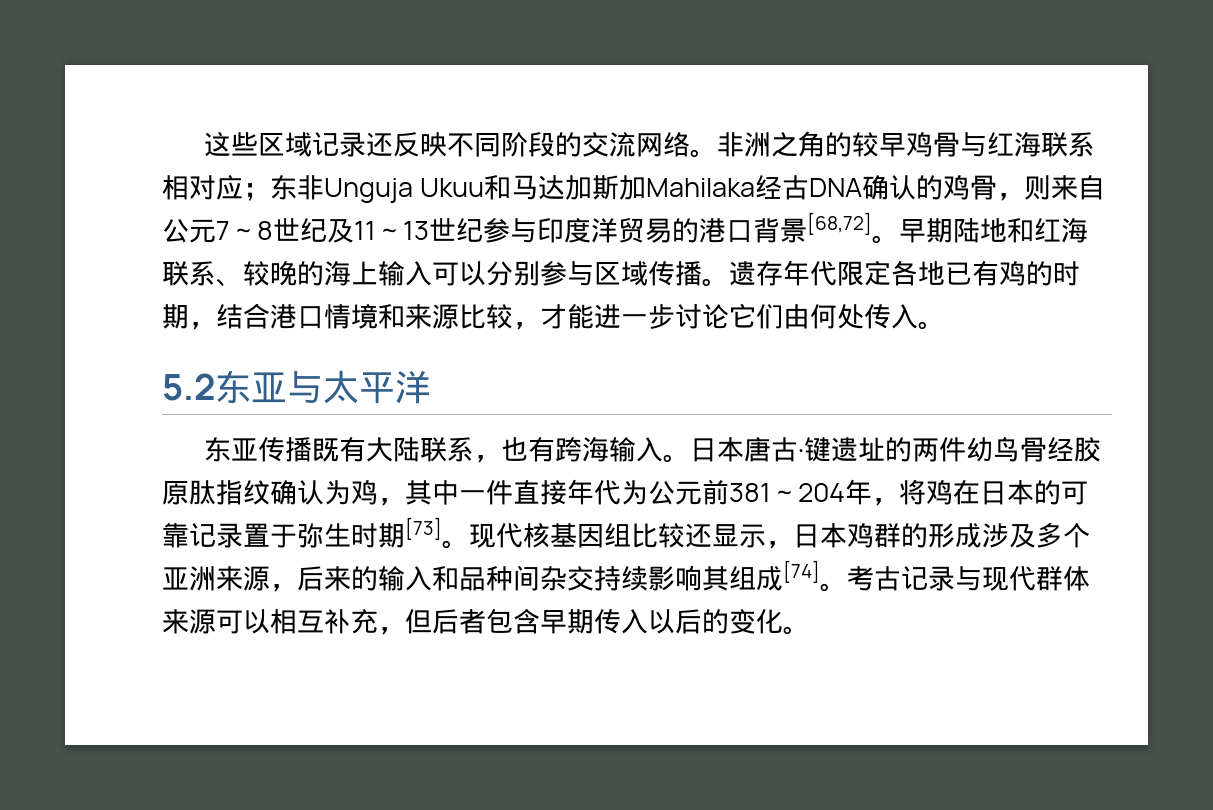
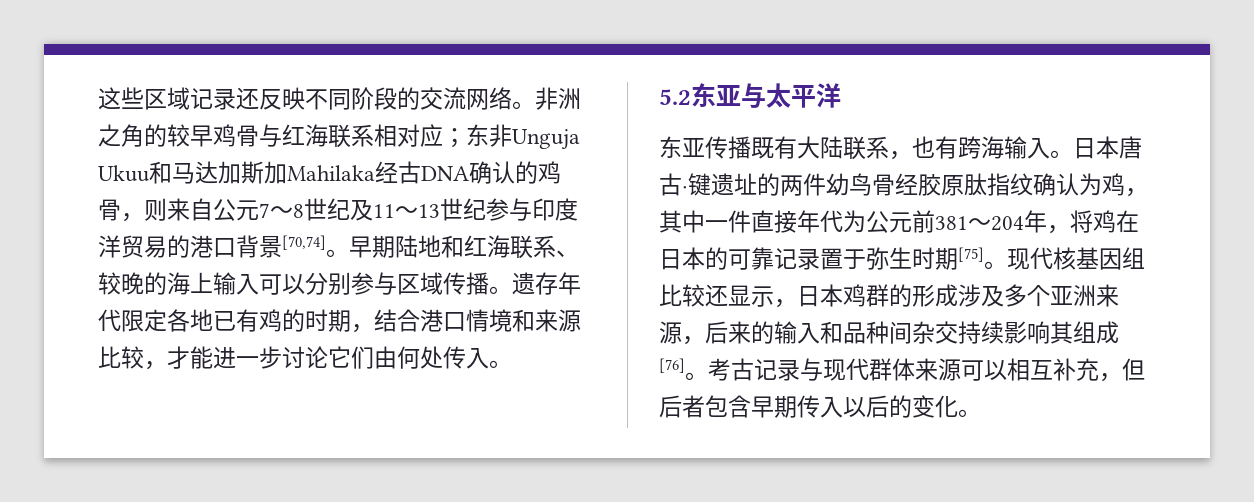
[807,212,872,235] [68,72] -> [282,235,326,250] [70,74]
[405,517,442,540] [73] -> [958,247,984,262] [75]
[783,560,820,583] [74] -> [659,358,685,373] [76]

